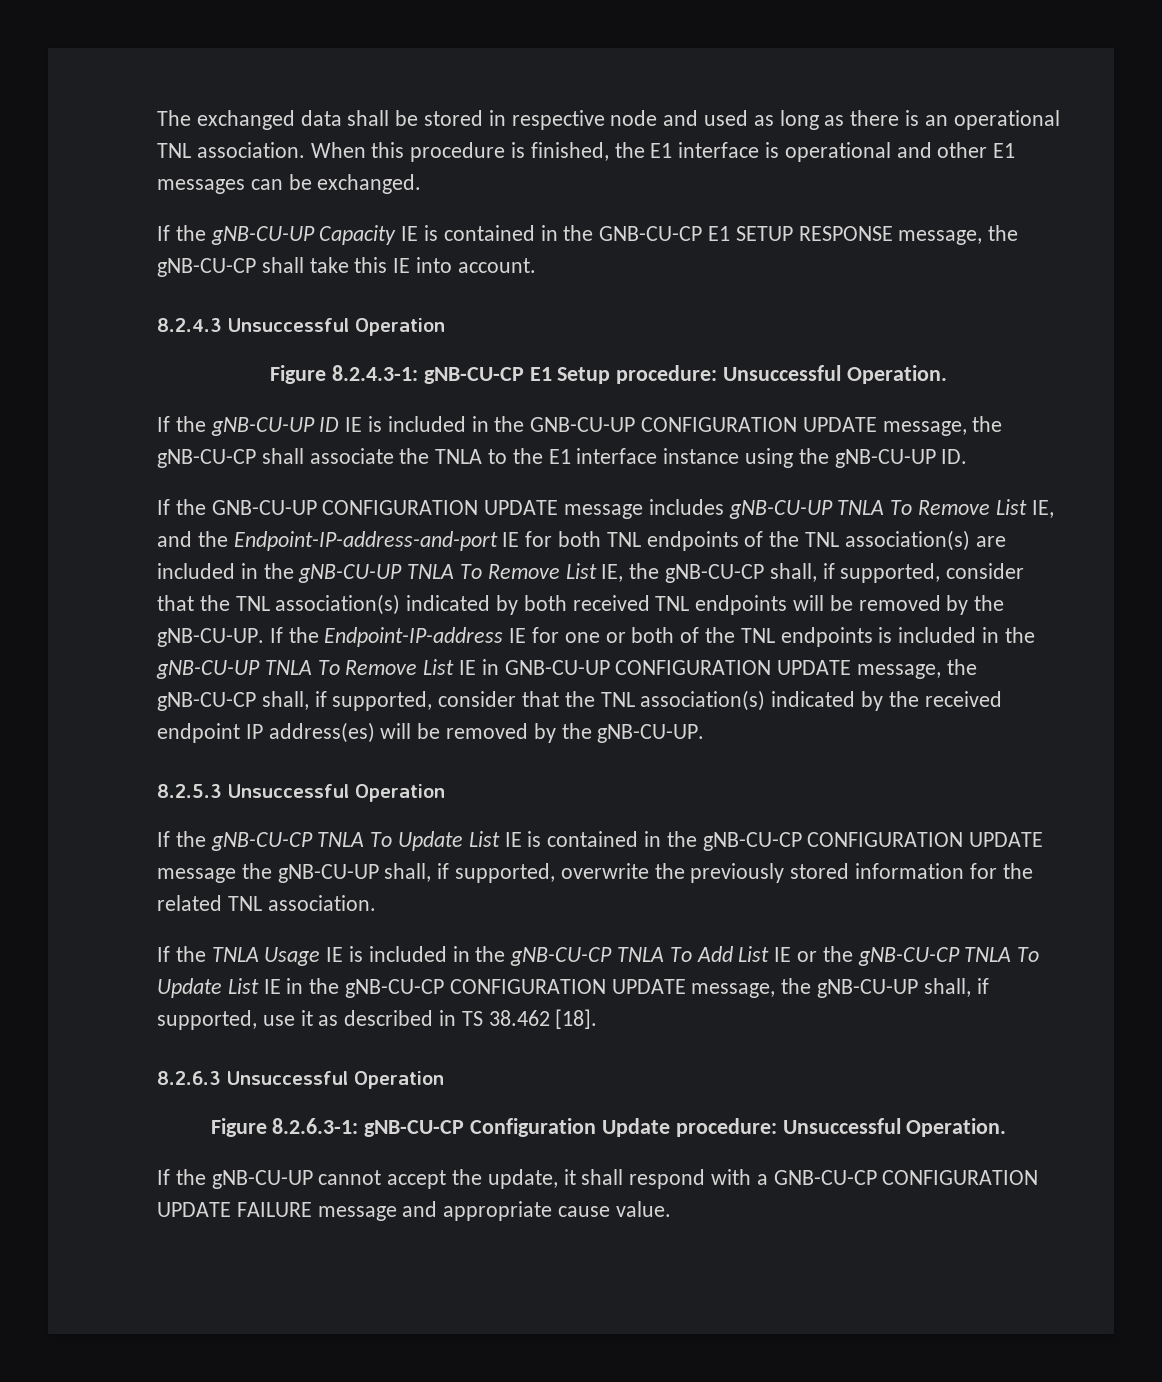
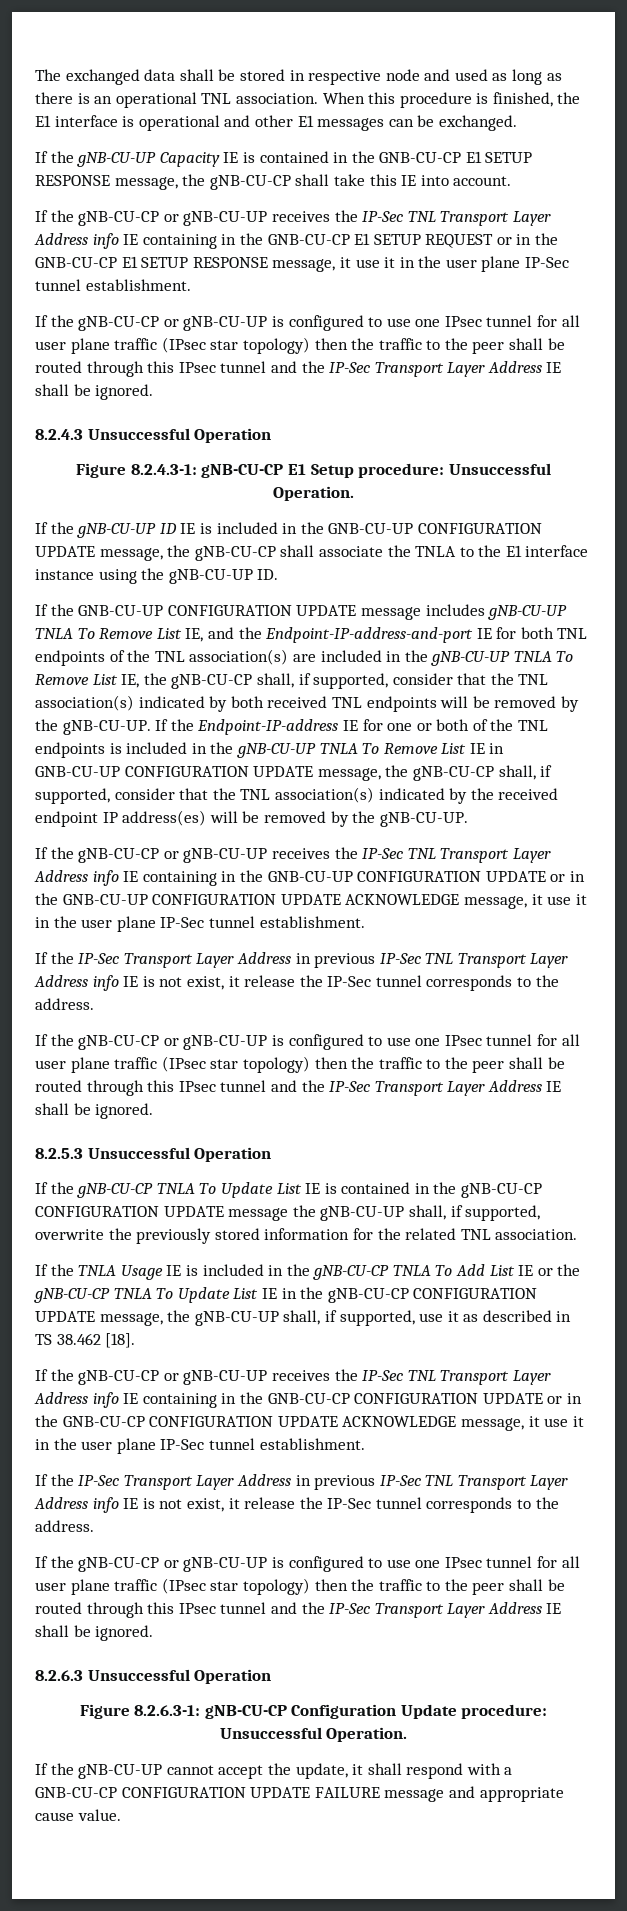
(536, 265) none -> [35,210,551,226] [34,233,559,249] [35,256,570,272] [35,279,191,291] [35,315,580,331] [35,337,565,354] [35,361,562,377] [35,384,154,400] // If the gNB-CU-CP or gNB-CU-UP receives the IP-Sec TNL Transport Layer Address info IE containing in the GNB-CU-CP E1 SETUP REQUEST or in the GNB-CU-CP E1 SETUP RESPONSE message, it use it in the user plane IP-Sec tunnel establishment. // If the gNB-CU-CP or gNB-CU-UP is configured to use one IPsec tunnel for all user plane traffic (IPsec star topology) then the traffic to the peer shall be routed through this IPsec tunnel and the IP-Sec Transport Layer Address IE shall be ignored.
(705, 733) none -> [35,847,551,863] [34,870,585,886] [35,893,587,909] [35,916,365,932] [35,952,569,968] [34,975,559,991] [35,998,94,1010] [35,1034,580,1050] [35,1056,565,1073] [35,1080,562,1096] [35,1103,154,1119] // If the gNB-CU-CP or gNB-CU-UP receives the IP-Sec TNL Transport Layer Address info IE containing in the GNB-CU-UP CONFIGURATION UPDATE or in the GNB-CU-UP CONFIGURATION UPDATE ACKNOWLEDGE message, it use it in the user plane IP-Sec tunnel establishment. // If the IP-Sec Transport Layer Address in previous IP-Sec TNL Transport Layer Address info IE is not exist, it release the IP-Sec tunnel corresponds to the address. // If the gNB-CU-CP or gNB-CU-UP is configured to use one IPsec tunnel for all user plane traffic (IPsec star topology) then the traffic to the peer shall be routed through this IPsec tunnel and the IP-Sec Transport Layer Address IE shall be ignored.
(598, 1019) none -> [35,1369,551,1385] [34,1392,582,1408] [35,1415,584,1431] [35,1438,365,1454] [35,1474,569,1490] [34,1497,559,1513] [35,1520,94,1532] [35,1556,580,1572] [35,1578,565,1595] [35,1602,562,1618] [35,1625,154,1641] // If the gNB-CU-CP or gNB-CU-UP receives the IP-Sec TNL Transport Layer Address info IE containing in the GNB-CU-CP CONFIGURATION UPDATE or in the GNB-CU-CP CONFIGURATION UPDATE ACKNOWLEDGE message, it use it in the user plane IP-Sec tunnel establishment. // If the IP-Sec Transport Layer Address in previous IP-Sec TNL Transport Layer Address info IE is not exist, it release the IP-Sec tunnel corresponds to the address. // If the gNB-CU-CP or gNB-CU-UP is configured to use one IPsec tunnel for all user plane traffic (IPsec star topology) then the traffic to the peer shall be routed through this IPsec tunnel and the IP-Sec Transport Layer Address IE shall be ignored.

